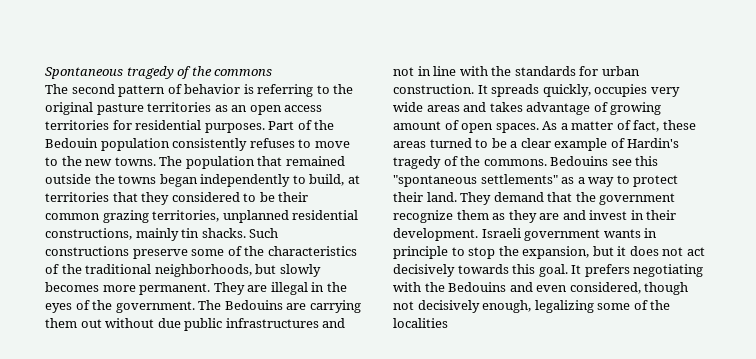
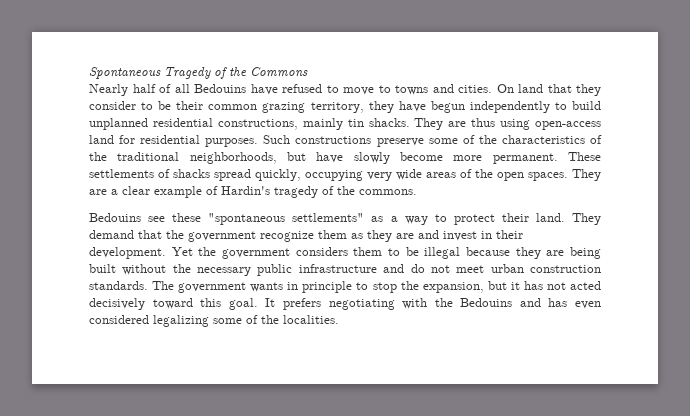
[126,66,273,79] [45,84,354,97] [45,102,323,115] [45,120,335,133] [45,138,350,151] [45,156,345,169] [45,174,360,187] [45,192,109,202] tragedy of the commons // The second pattern of behavior is referring to the original pasture territories as an open access territories for residential purposes. Part of the Bedouin population consistently refuses to move to the new towns. The population that remained outside the towns began independently to build, at territories -> [164,67,308,79] [89,84,543,96] Tragedy of the Commons // Nearly half of all Bedouins have refused to move to towns and cities. On land
[171,192,240,202] considered -> [89,101,136,110] consider
[152,210,220,222] territories, -> [310,101,601,113] territory, they have begun independently to build
(246, 233) none -> [414,118,601,130] [89,135,259,147] They are thus using open-access land for residential purposes.
[279,264,321,277] [45,282,347,295] [45,300,361,313] [45,318,346,331] [393,66,640,76] [393,84,680,97] [393,102,662,115] [393,120,696,133] [393,138,507,148] slowly becomes more permanent. They are illegal in the eyes of the government. The Bedouins are carrying them out without due public infrastructures and not in line with the standards for urban construction. It spreads quickly, occupies very wide areas and takes advantage of growing amount of open spaces. As a matter of fact, these areas turned to be -> [316,152,601,164] [89,169,601,181] [89,189,107,195] have slowly become more permanent. These settlements of shacks spread quickly, occupying very wide areas of the open spaces. They are
(547, 162) none -> (417, 192) //
[635,156,659,166] this -> [172,213,202,222] these
[481,228,521,238] Israeli -> [171,247,602,259] [89,264,601,276] [89,281,175,290] Yet the government considers them to be illegal because they are being built without the necessary public infrastructure and do not meet urban construction standards. The
[629,246,705,256] [393,264,509,277] does not act decisively towards -> [523,281,601,290] [89,298,193,310] has not acted decisively toward
[536,282,689,295] [393,300,532,313] even considered, though not decisively enough, -> [548,298,601,309] [89,315,149,324] has even considered
[393,318,448,328] localities -> [283,315,339,324] localities.

